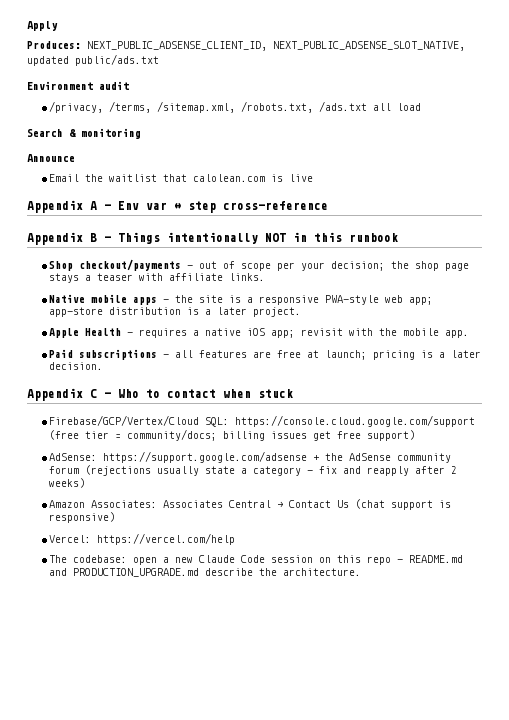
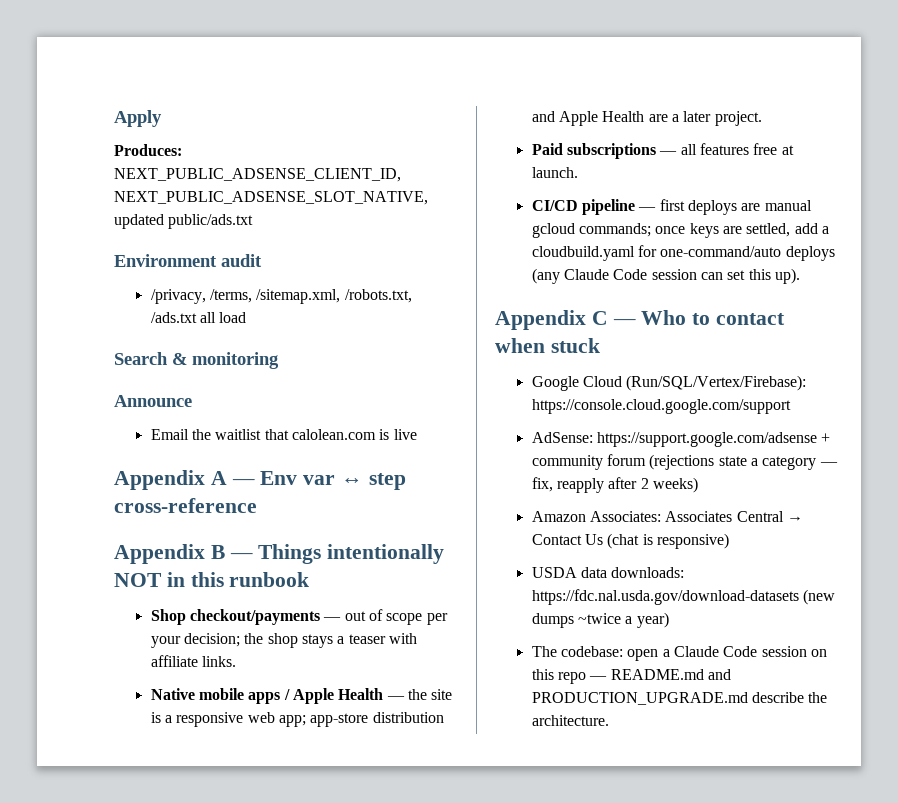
[445,263,470,271] page -> (298, 640) none
(158, 301) none -> [283,688,384,704] / Apple Health
[325,295,380,305] PWA-style -> (244, 719) none
[187,307,200,315] is -> [531,111,668,126] and Apple Health are
[49,328,470,338] // Apple Health — requires a native iOS app; revisit with the mobile app. -> (762, 118) none
[253,351,272,358] are -> (749, 149) none
[325,350,482,360] [49,362,104,370] launch; pricing is a later decision. -> [531,167,578,178] [531,199,812,215] [531,223,829,238] [531,245,835,261] [531,268,800,284] launch. // CI/CD pipeline — first deploys are manual gcloud commands; once keys are settled, add a cloudbuild.yaml for one-command/auto deploys (any Claude Code session can set this up).
[49,415,476,427] [49,429,416,441] Firebase/GCP/Vertex/Cloud SQL: https://console.cloud.google.com/support (free tier = community/docs; billing issues get free support) -> [531,375,807,391] [531,399,791,414] Google Cloud (Run/SQL/Vertex/Firebase): https://console.cloud.google.com/support
[325,453,392,461] the AdSense -> (831, 438) none
[157,466,200,476] usually -> (715, 462) none
[319,466,362,474] fix and -> [531,477,553,492] fix,
[391,500,434,510] support -> (640, 541) none
[49,533,236,545] Vercel: https://vercel.com/help -> [531,567,685,578] [531,589,835,605] [531,612,669,628] USDA data downloads: https://fdc.nal.usda.gov/download-datasets (new dumps ~twice a year)
[175,557,194,563] new -> (670, 653) none

